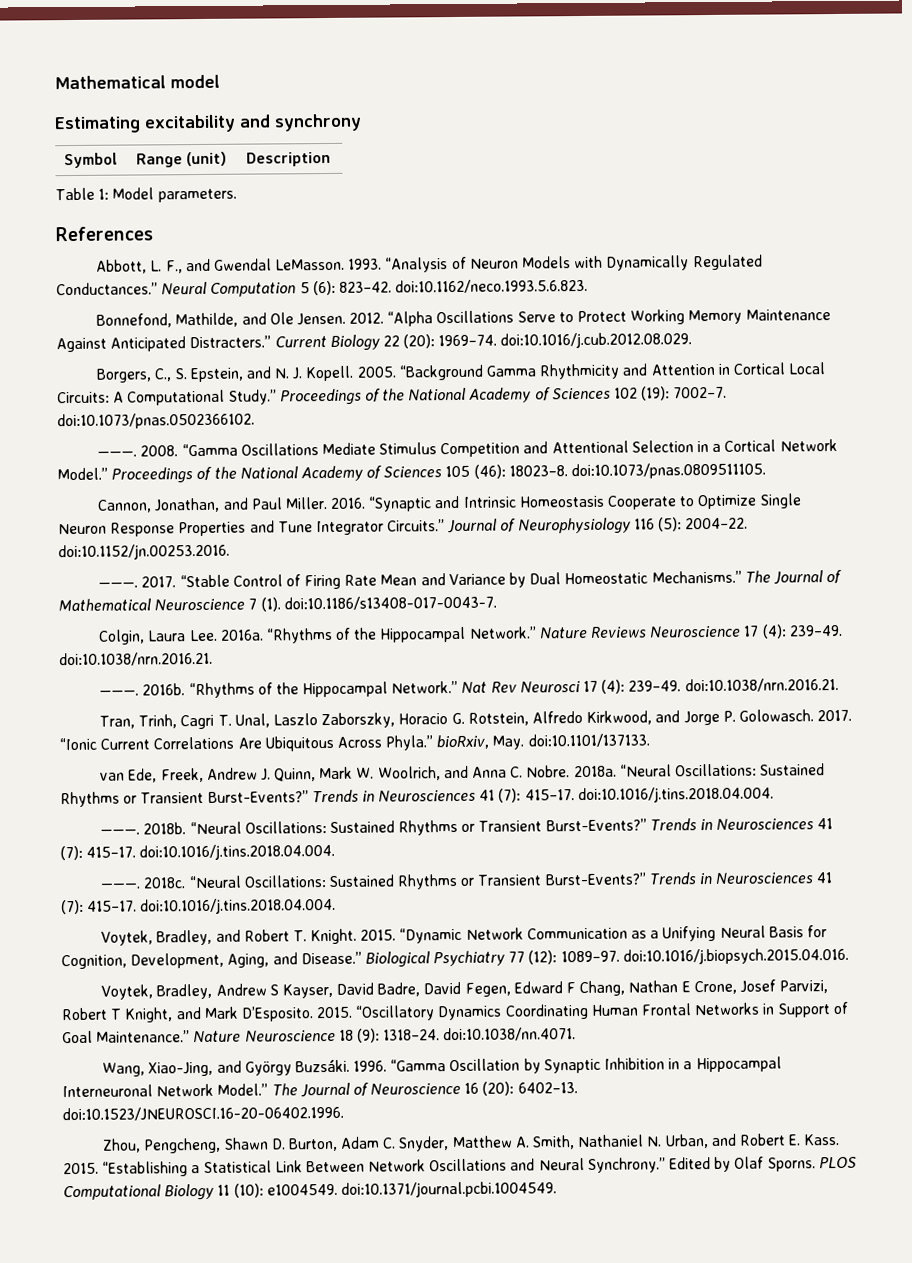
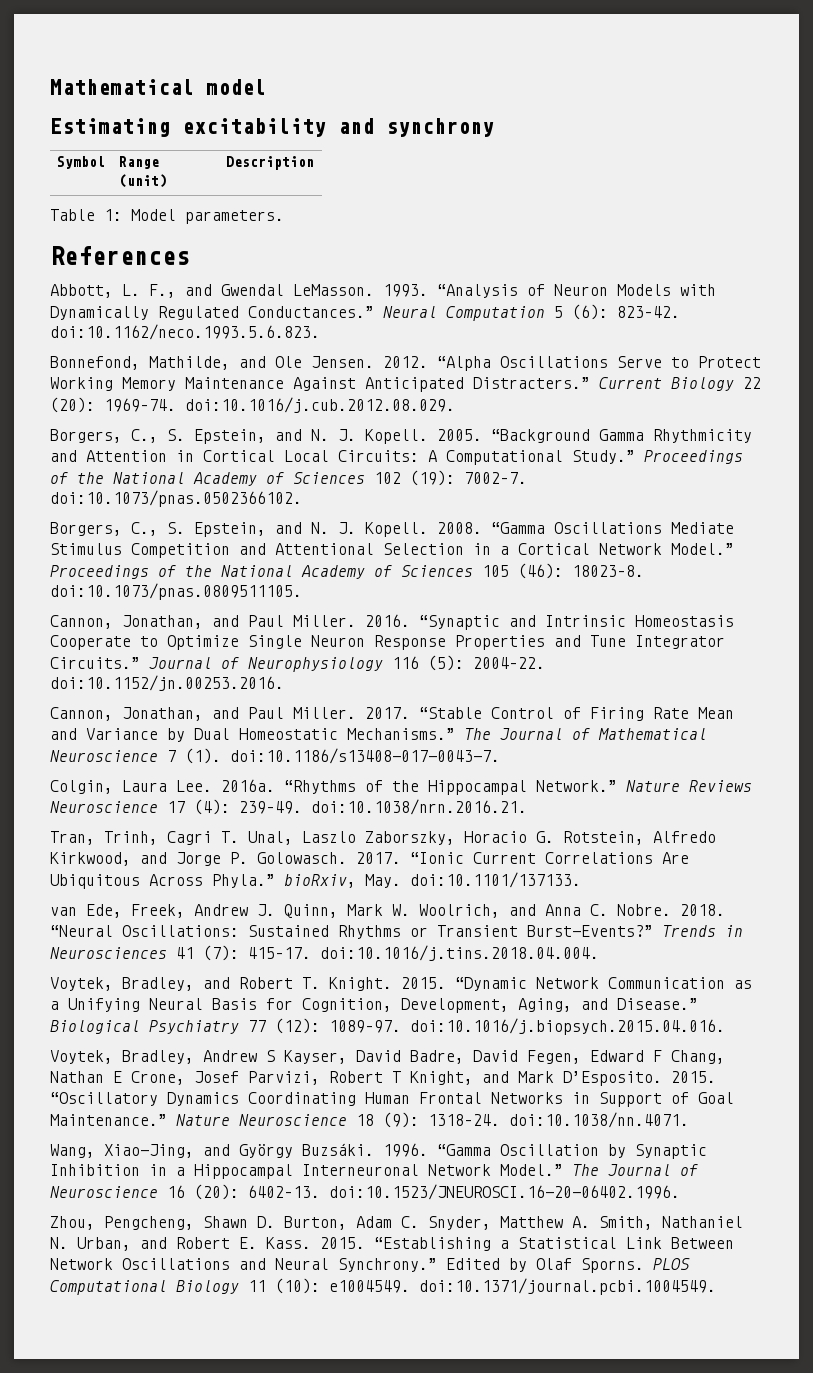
[97,451,138,457] ———. -> [50,522,428,537] Borgers, C., S. Epstein, and N. J. Kopell.
[98,582,139,588] ———. -> [50,707,356,721] Cannon, Jonathan, and Paul Miller.
[99,677,839,699] // ———. 2016b. “Rhythms of the Hippocampal Network.” Nat Rev Neurosci 17 (4): 239–49. doi:10.1038/nrn.2016.21. -> (527, 807) none
[573,763,826,778] [60,786,774,808] [100,818,834,836] [60,843,336,861] [100,877,187,889] 2018a. “Neural Oscillations: Sustained Rhythms or Transient Burst-Events?” Trends in Neurosciences 41 (7): 415–17. doi:10.1016/j.tins.2018.04.004. // ———. 2018b. “Neural Oscillations: Sustained Rhythms or Transient Burst-Events?” Trends in Neurosciences 41 (7): 415–17. doi:10.1016/j.tins.2018.04.004. // ———. 2018c. -> [680,904,725,916] 2018.

